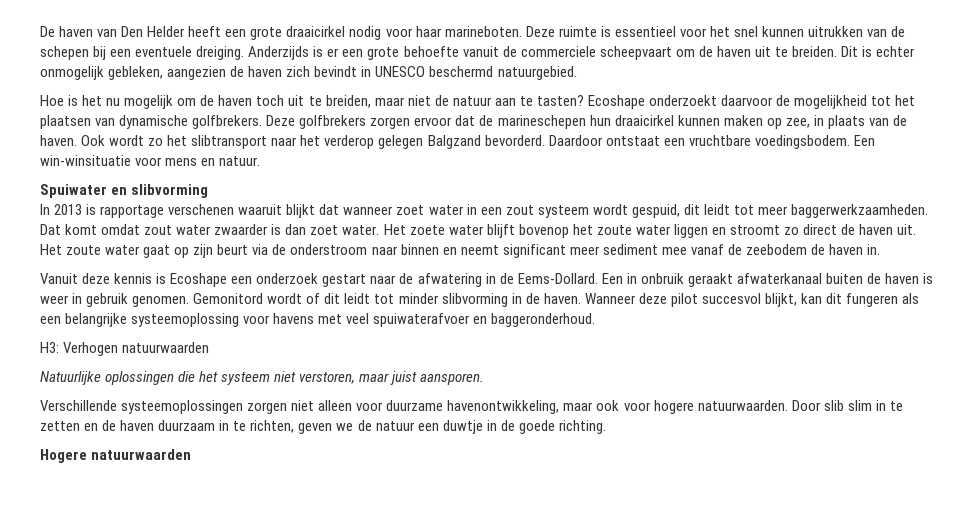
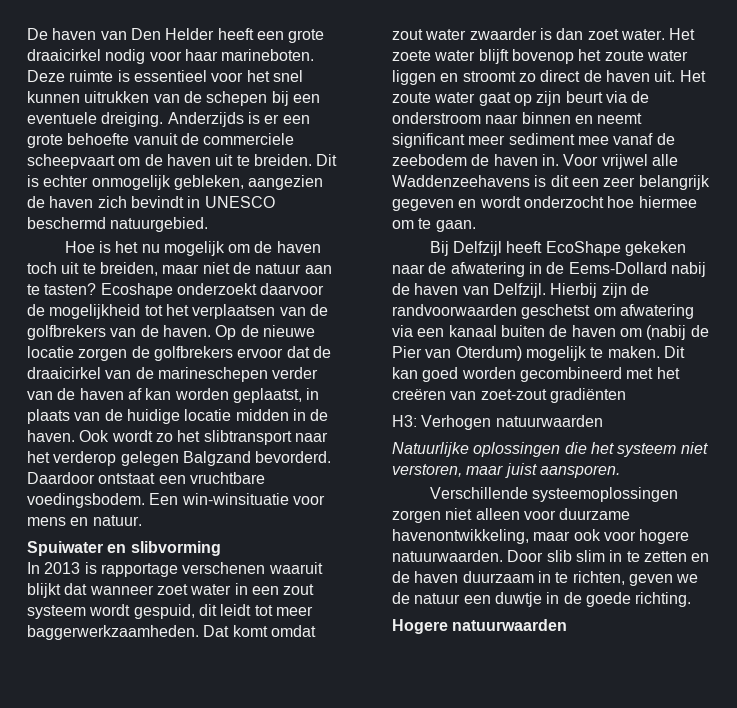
[40,115,889,129] plaatsen van dynamische golfbrekers. Deze golfbrekers zorgen ervoor dat de marineschepen hun draaicirkel kunnen maken op zee, in plaats van -> [192,304,328,319] [27,325,315,340] [27,346,331,361] [27,367,319,382] [27,388,320,403] [27,409,306,424] verplaatsen van de golfbrekers van de haven. Op de nieuwe locatie zorgen de golfbrekers ervoor dat de draaicirkel van de marineschepen verder van de haven af kan worden geplaatst, in plaats van de huidige locatie midden in
[40,273,367,287] // Vanuit deze kennis is Ecoshape een onderzoek gestart -> [563,154,678,169] [392,175,710,190] [392,196,697,211] [392,218,476,232] [429,241,686,256] Voor vrijwel alle Waddenzeehavens is dit een zeer belangrijk gegeven en wordt onderzocht hoe hiermee om te gaan. // Bij Delfzijl heeft EcoShape gekeken
[517,273,934,287] [40,293,920,307] [40,313,596,327] Eems-Dollard. Een in onbruik geraakt afwaterkanaal buiten de haven is weer in gebruik genomen. Gemonitord wordt of dit leidt tot minder slibvorming in de haven. Wanneer deze pilot succesvol blijkt, kan dit fungeren als een belangrijke systeemoplossing voor havens met veel spuiwaterafvoer en baggeronderhoud. -> [568,262,706,277] [392,283,649,298] [392,304,694,319] [392,325,709,340] [392,346,685,361] [392,367,680,382] [392,388,626,403] Eems-Dollard nabij de haven van Delfzijl. Hierbij zijn de randvoorwaarden geschetst om afwatering via een kanaal buiten de haven om (nabij de Pier van Oterdum) mogelijk te maken. Dit kan goed worden gecombineerd met het creëren van zoet-zout gradiënten

